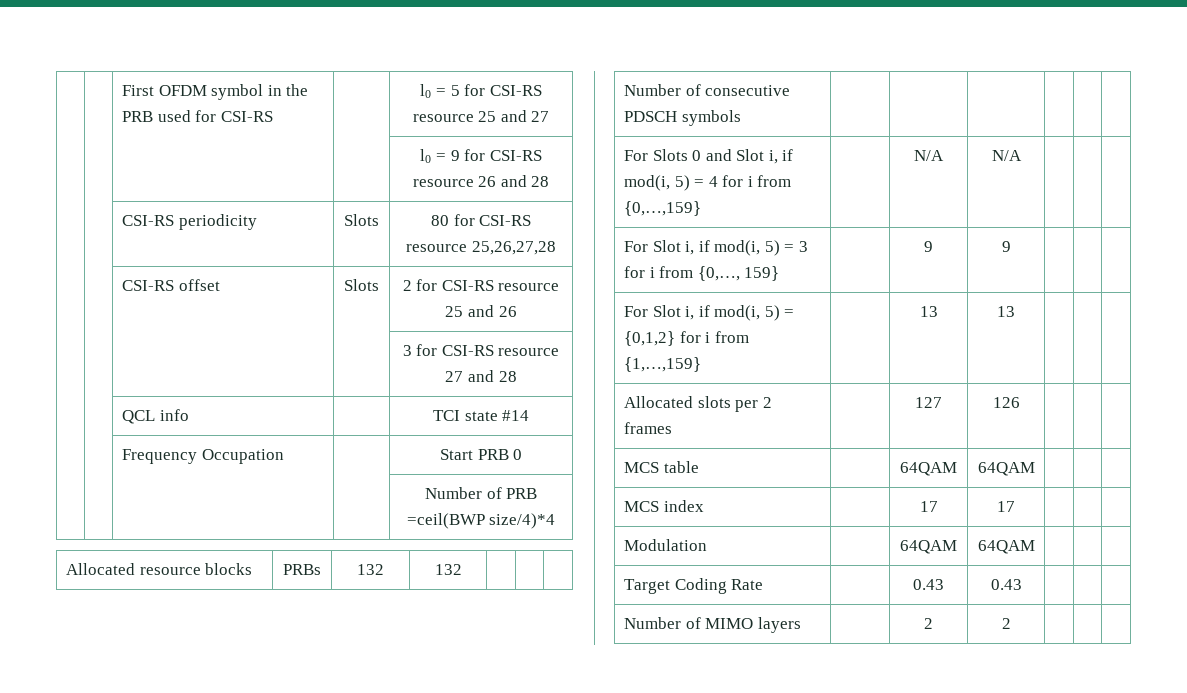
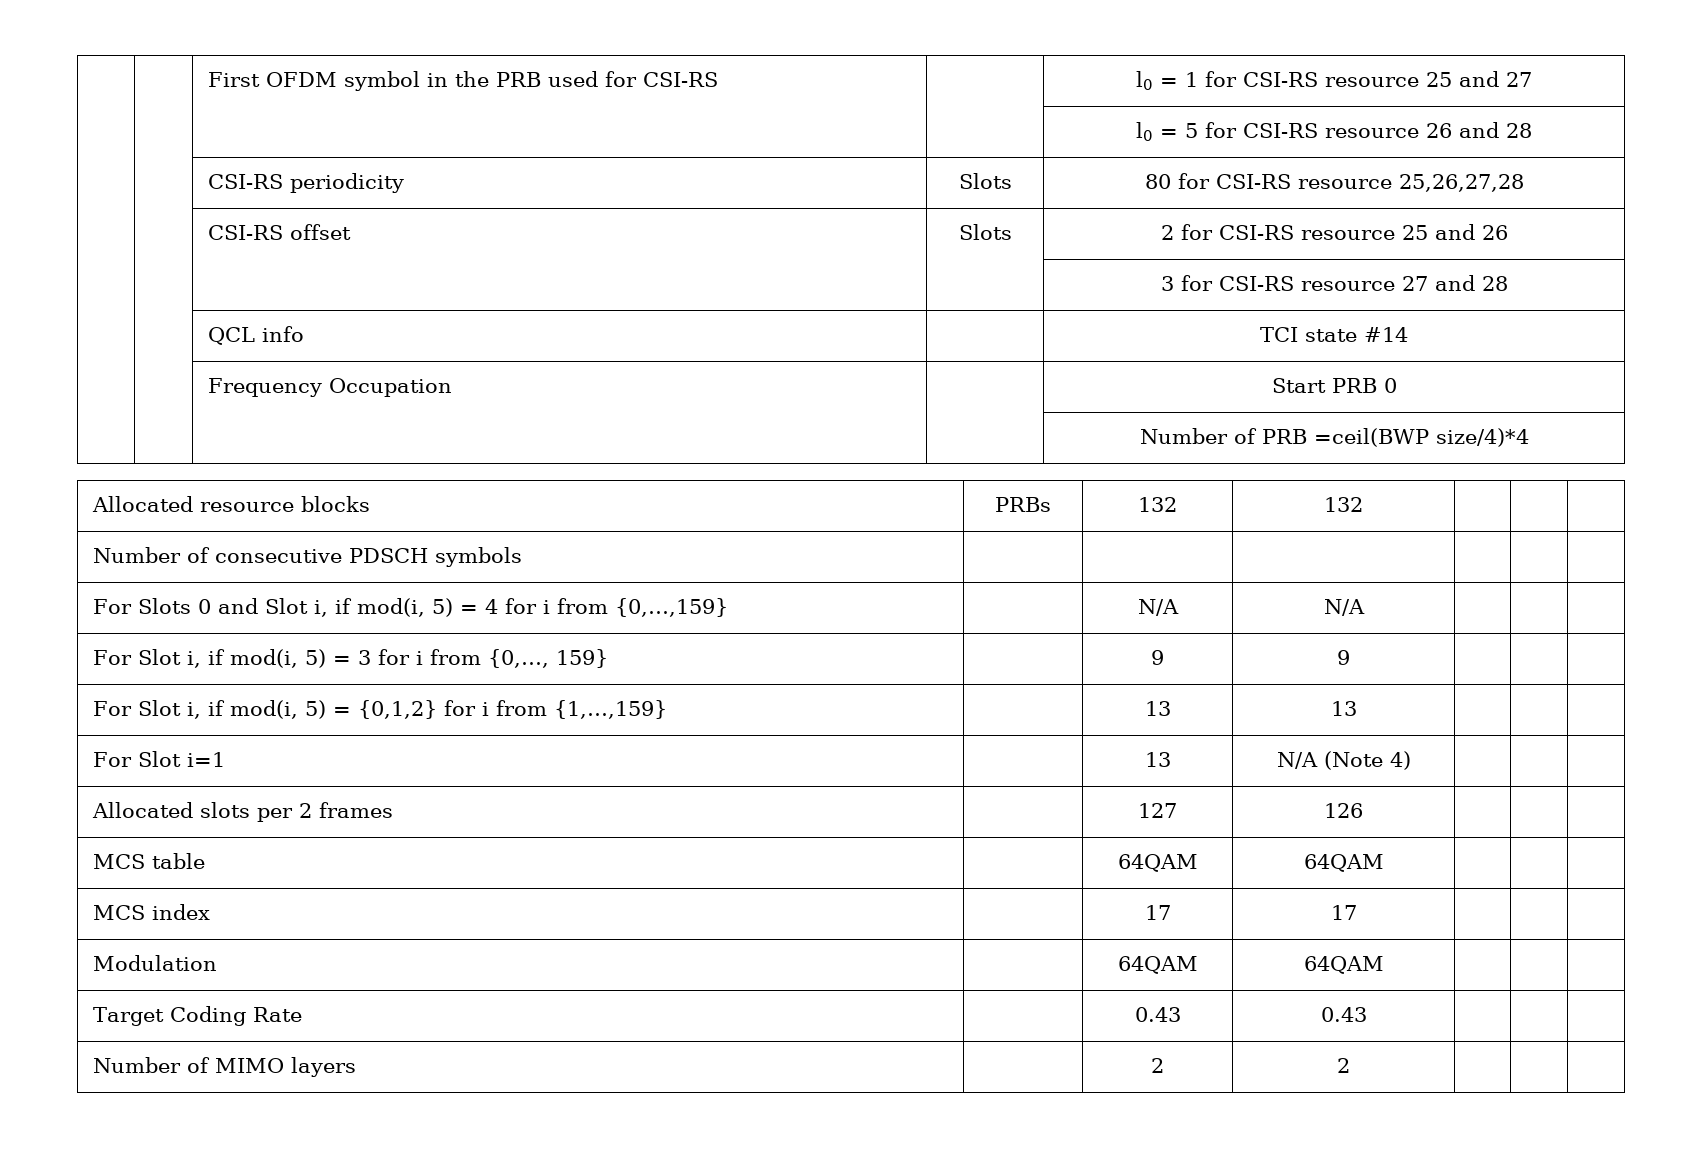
[450,85,460,96] 5 -> [1185,72,1198,87] 1
[450,150,460,161] 9 -> [1185,123,1198,138] 5
(1015, 311) none -> [93,751,226,767] [1144,752,1171,767] [1276,751,1411,770] // For Slot i=1 | | 13 | N/A (Note 4) | | |

